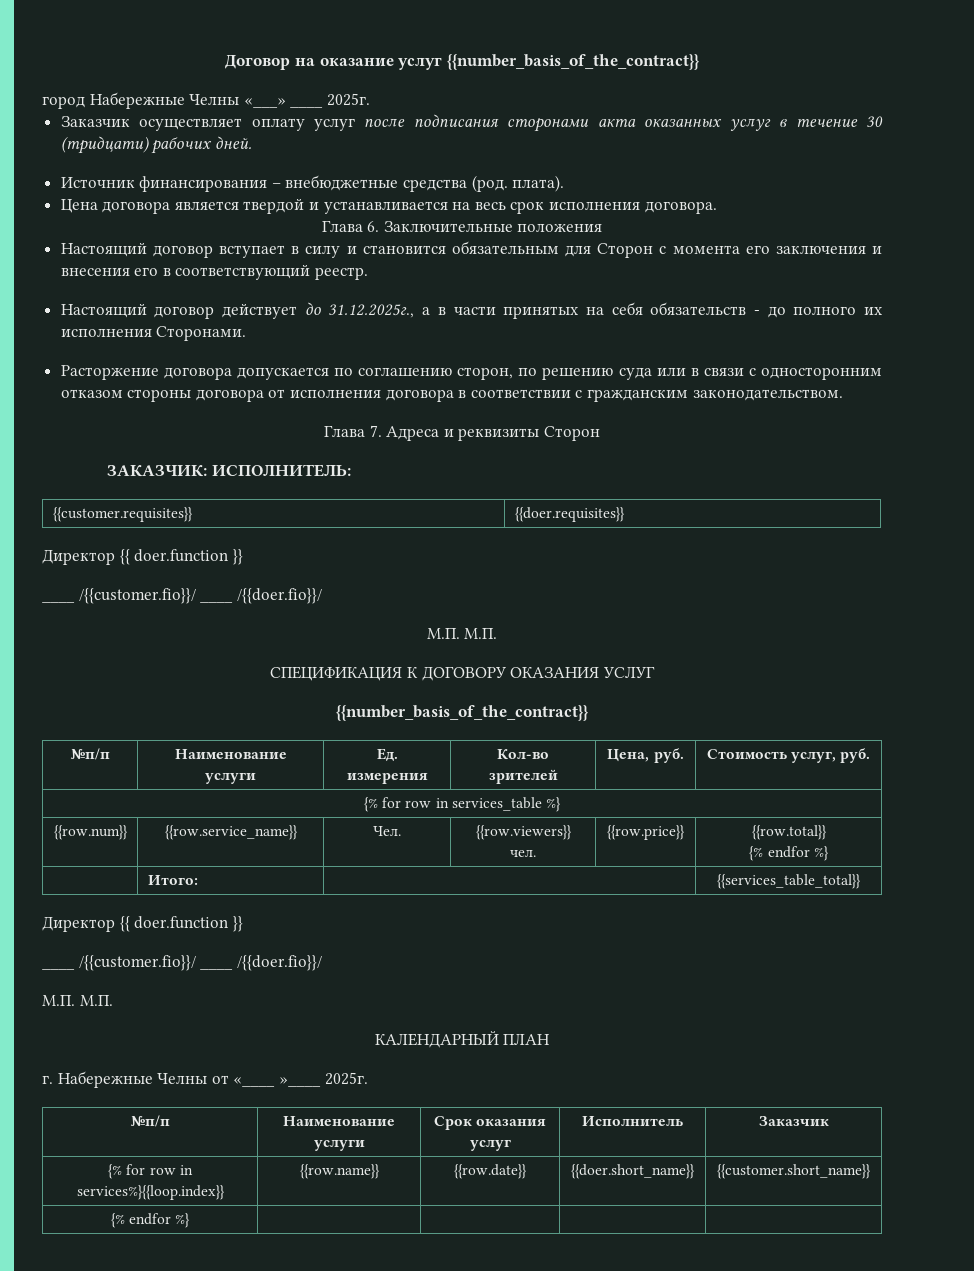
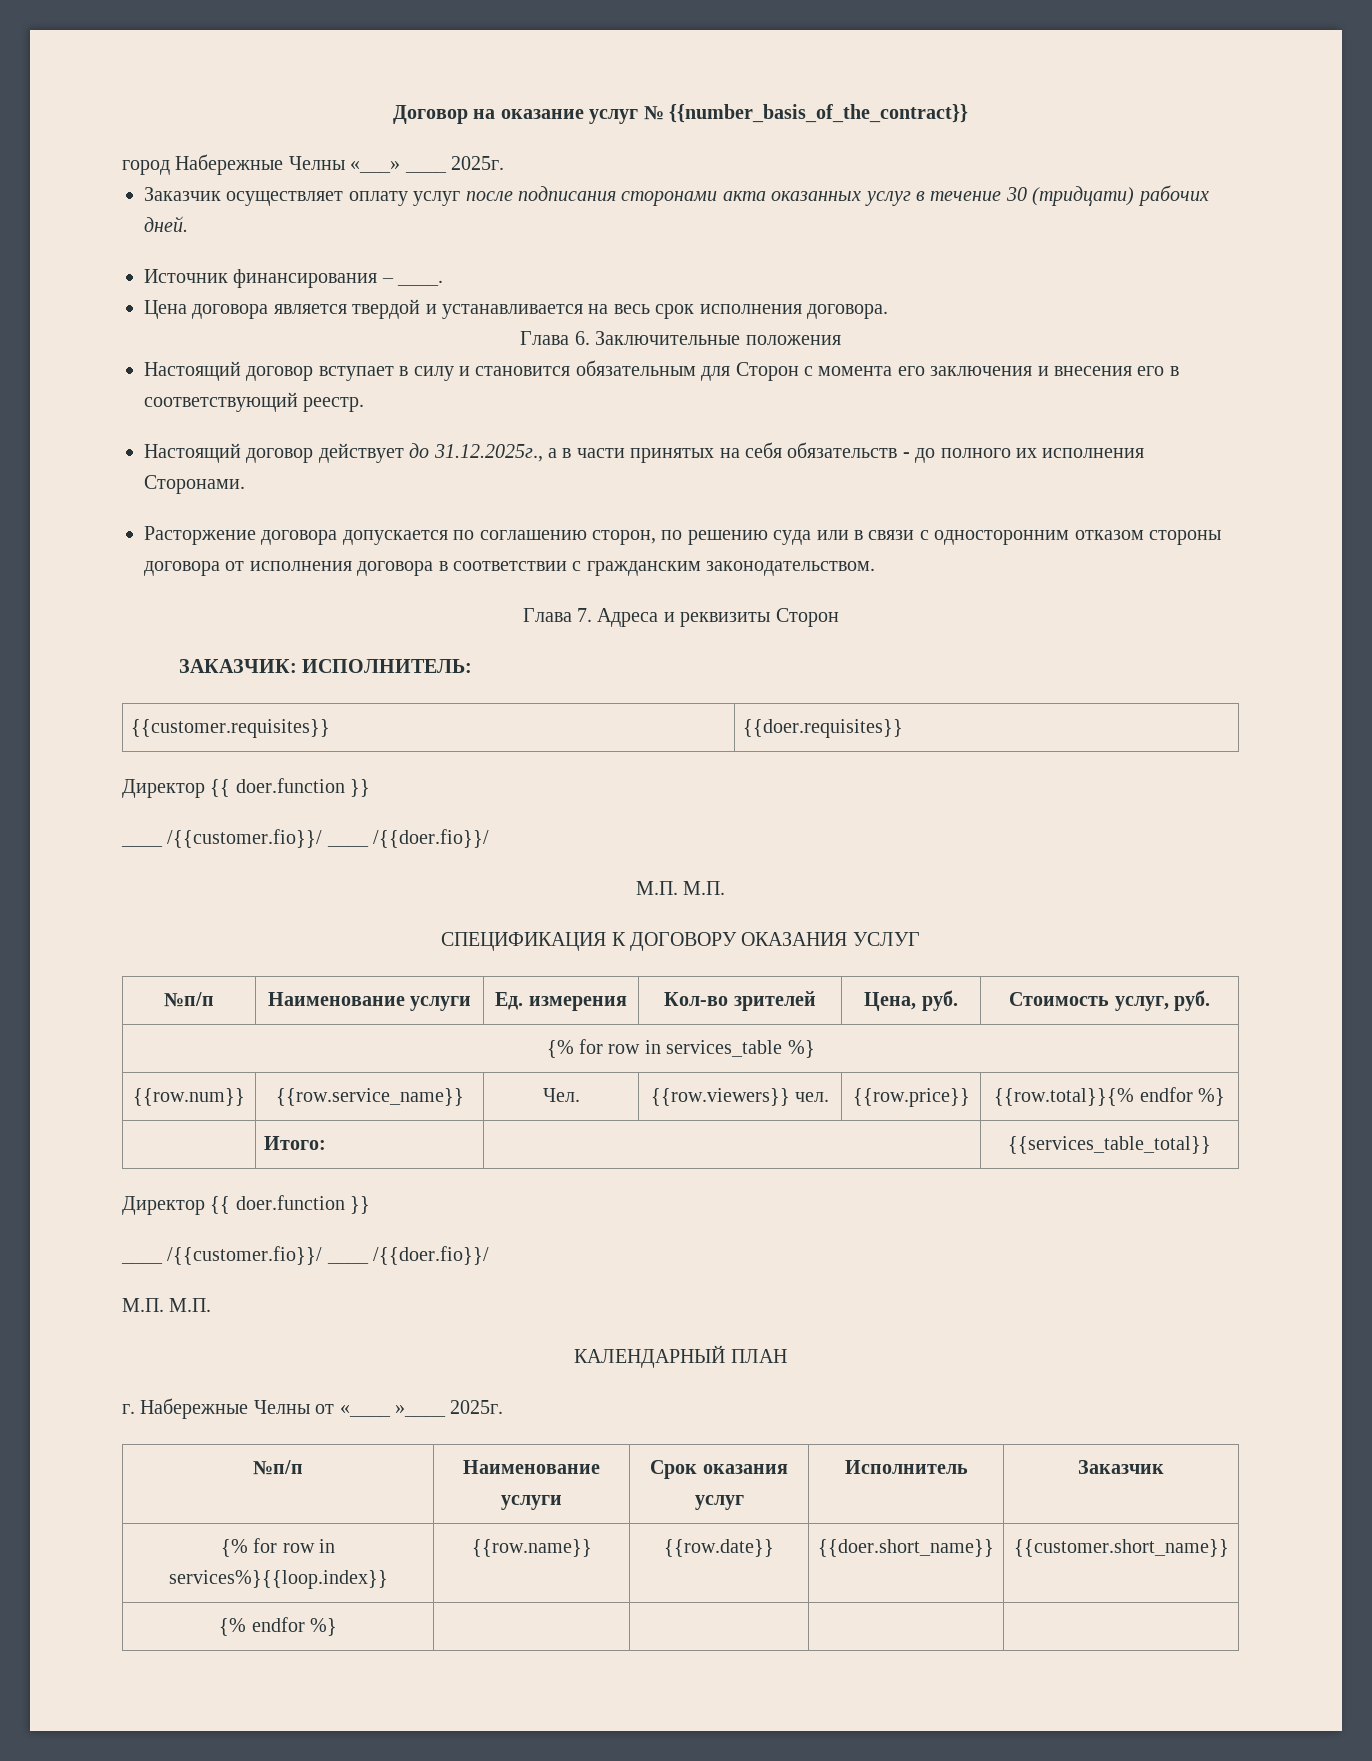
(443, 63) none -> [643,106,664,120] №
[285,175,565,192] внебюджетные средства (род. плата). -> [397,280,444,286] ____.
[336,705,589,721] // {{number_basis_of_the_contract}} -> (920, 939) none
[751,825,827,840] [749,846,764,861] {{row.total}} // {% -> [994,1088,1135,1106] {{row.total}}{%

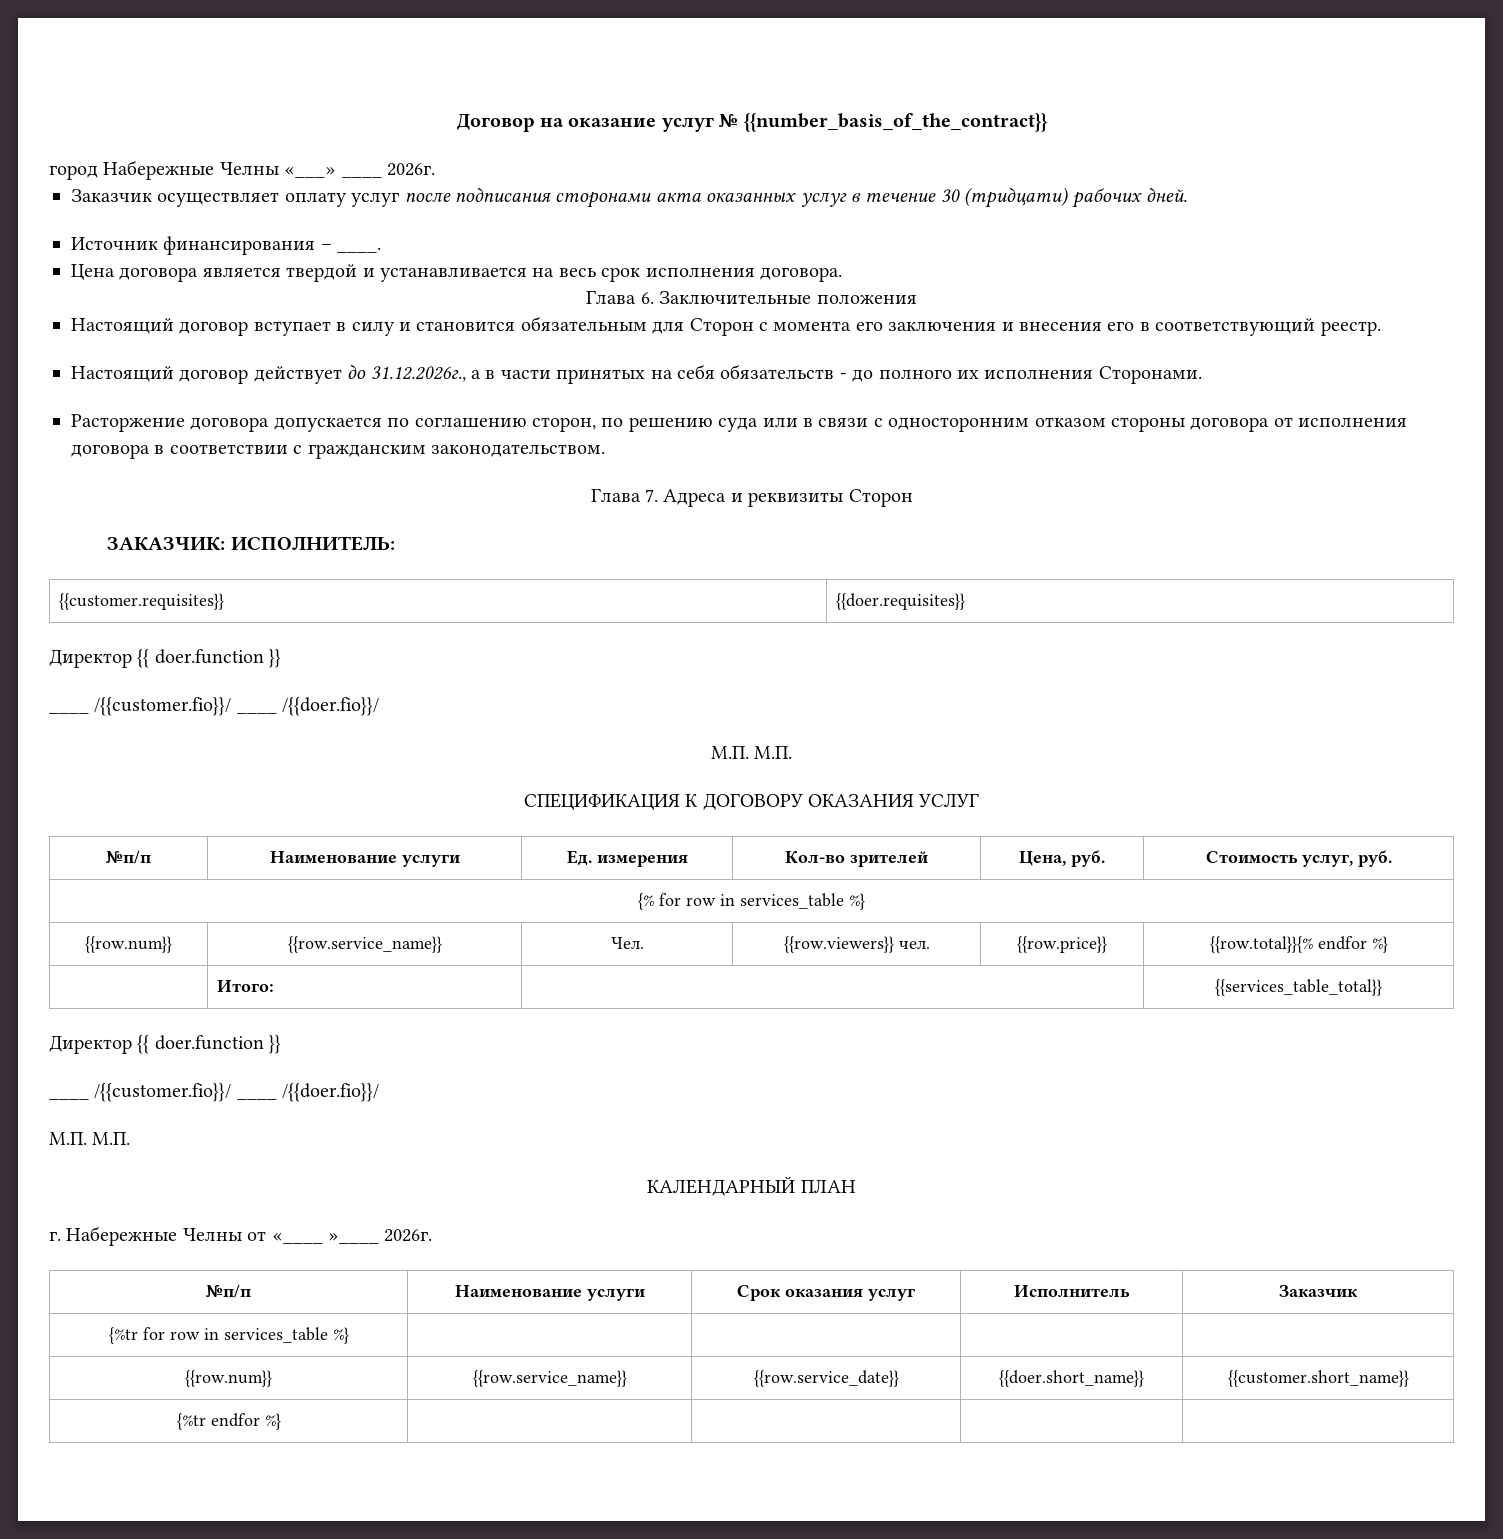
[451,156,504,170] 2025г. -> [387,163,435,176] 2026г.
[433,444,543,462] 31.12.2025г., -> [370,366,466,382] 31.12.2026г.,
[450,1400,504,1414] 2025г. -> [384,1229,433,1242] 2026г.
[220,1538,336,1557] [168,1570,388,1589] [471,1539,592,1557] [664,1539,774,1557] {% for row in services%}{{loop.index}} | {{row.name}} | {{row.date}} -> [108,1327,349,1344] [185,1370,272,1387] [472,1370,627,1387] [753,1370,899,1387] {%tr for row in services_table %} | | | | // {{row.num}} | {{row.service_name}} | {{row.service_date}}
[219,1618,247,1636] {% -> [176,1413,206,1430] {%tr

